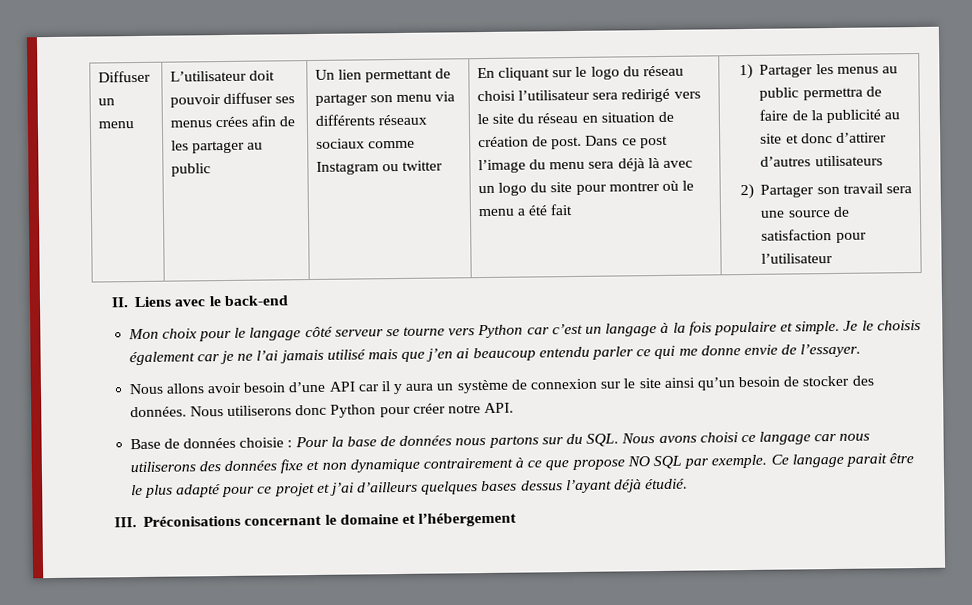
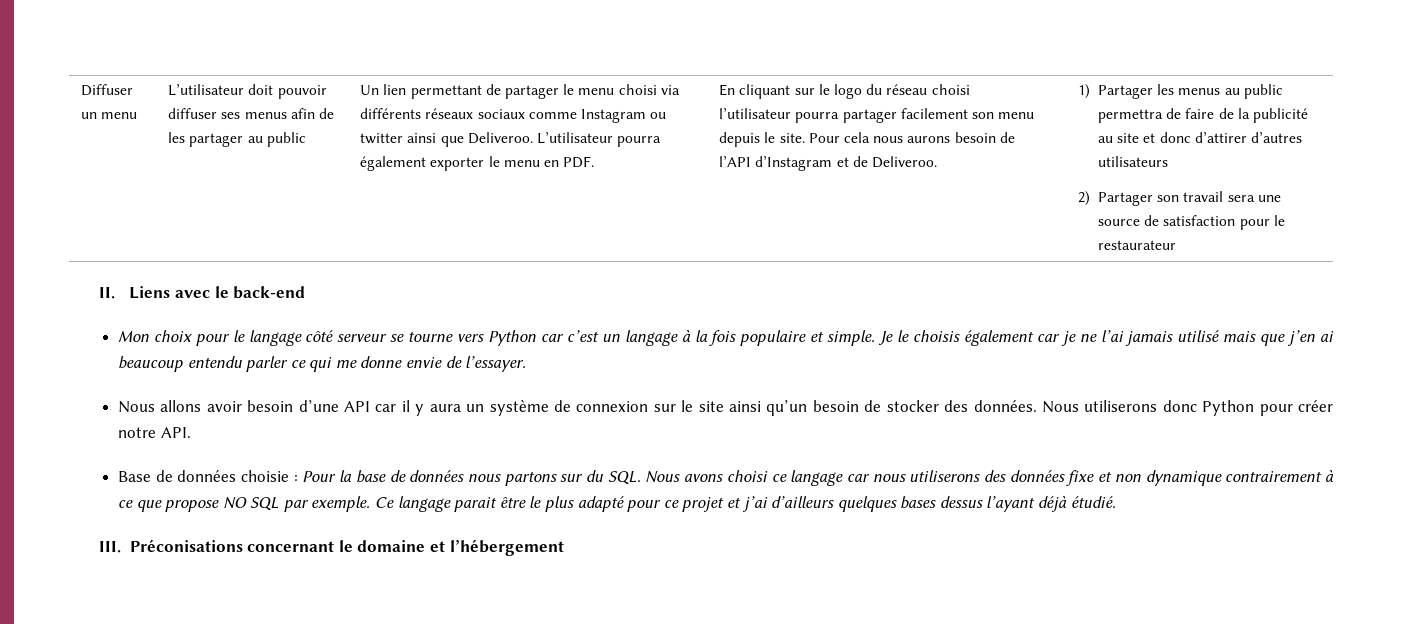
[215,116,249,128] crées -> (287, 115) none
[370,94,433,103] son menu -> [563,84,657,95] le menu choisi
(444, 165) none -> [407,132,662,147] [360,156,595,171] ainsi que Deliveroo. L’utilisateur pourra également exporter le menu en PDF.
[592,88,701,103] [476,111,675,125] [477,135,668,150] [477,157,694,174] [477,180,695,196] [477,203,573,217] sera redirigé vers le site du réseau en situation de création de post. Dans ce post l’image du menu sera déjà là avec un logo du site pour montrer où le menu a été fait -> [795,108,1035,123] [719,132,1015,147] [719,156,937,171] pourra partager facilement son menu depuis le site. Pour cela nous aurons besoin de l’API d’Instagram et de Deliveroo.
[761,252,834,264] l’utilisateur -> [1273,215,1285,226] [1098,240,1177,250] le restaurateur

